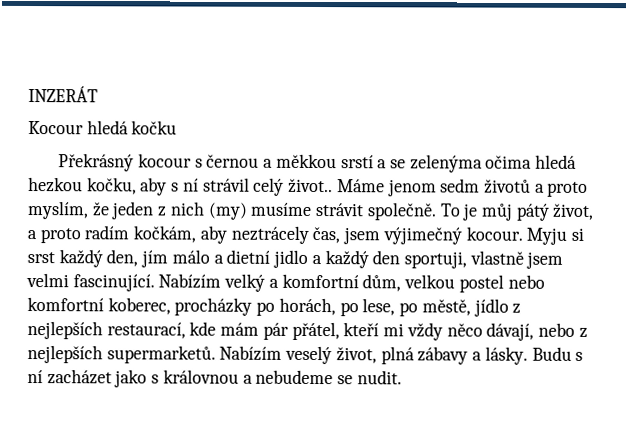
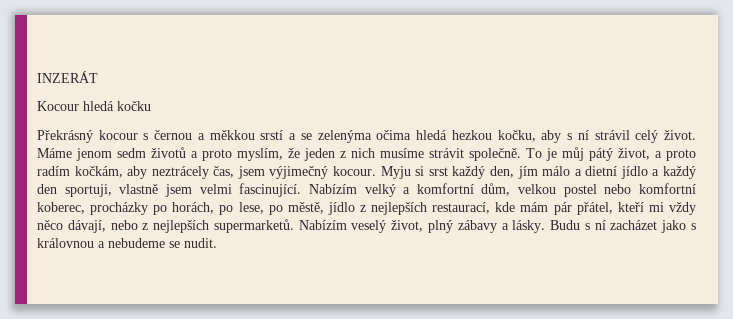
[288,178,334,194] život.. -> [664,130,696,140] život.
[207,202,248,220] (my) -> (375, 153) none
[273,249,309,268] jidlo -> [620,166,648,179] jídlo
[380,346,415,365] plná -> [427,220,453,233] plný

